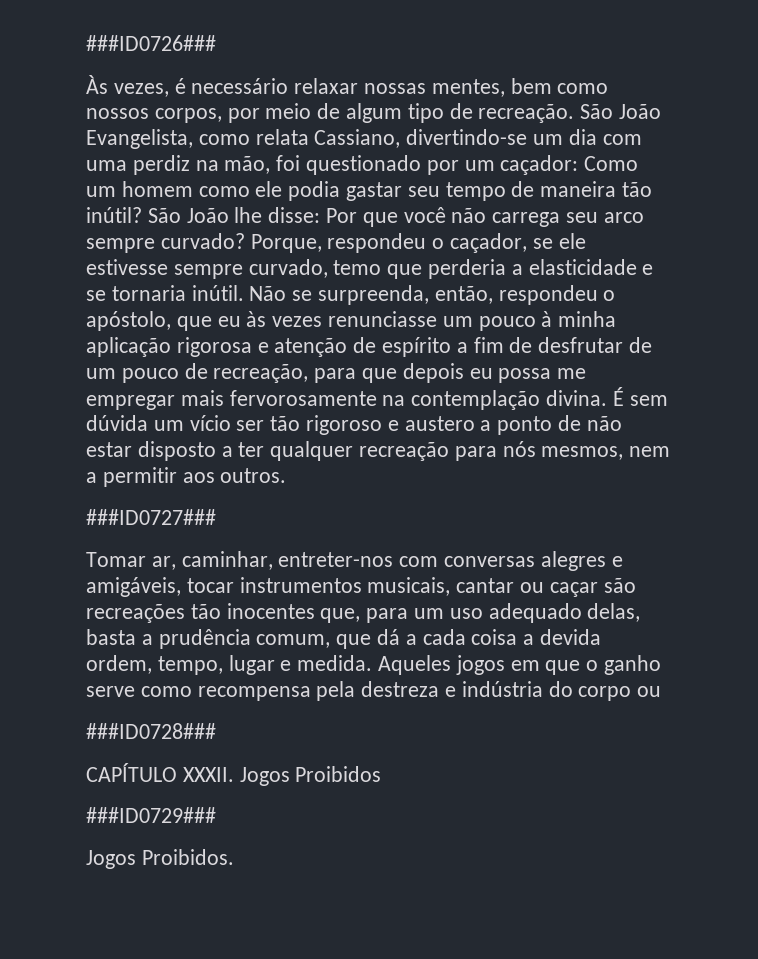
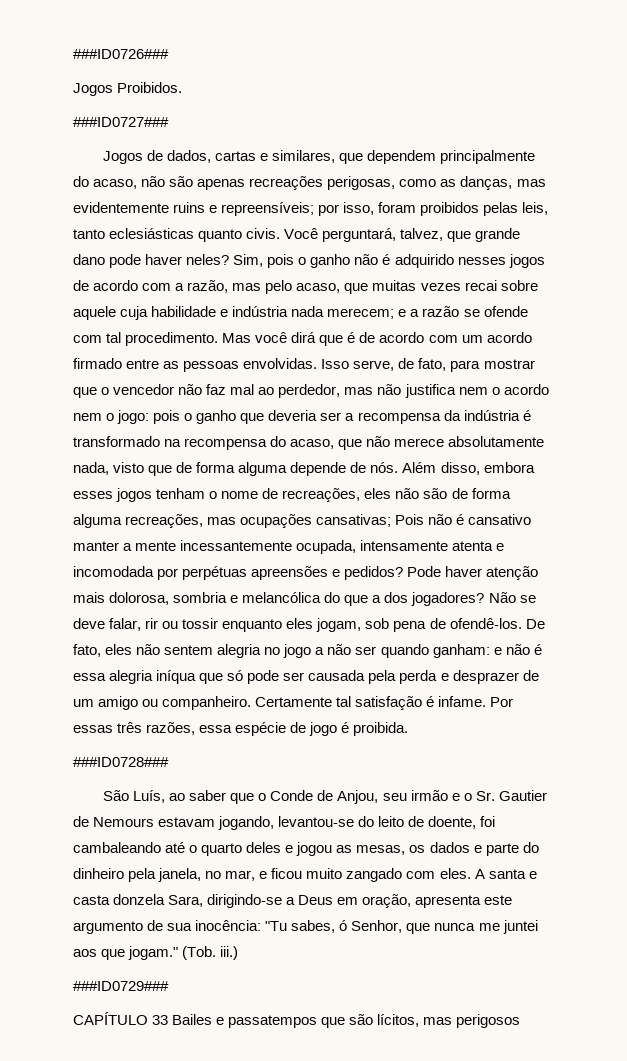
[86,75,609,97] [86,103,662,123] [86,129,642,149] [86,155,639,175] [86,181,653,201] [86,207,644,227] [86,233,586,253] [86,259,654,279] [86,285,616,305] [86,311,617,331] [86,337,653,357] [86,363,587,383] [86,387,668,410] [86,415,622,435] [86,441,671,461] [86,467,287,487] [86,509,216,525] [86,551,623,571] [86,577,636,597] [86,603,641,623] [86,629,602,649] [86,655,662,675] [86,681,662,701] [86,723,216,739] [86,763,382,786] [86,807,216,823] [86,849,234,869] Às vezes, é necessário relaxar nossas mentes, bem como nossos corpos, por meio de algum tipo de recreação. São João Evangelista, como relata Cassiano, divertindo-se um dia com uma perdiz na mão, foi questionado por um caçador: Como um homem como ele podia gastar seu tempo de maneira tão inútil? São João lhe disse: Por que você não carrega seu arco sempre curvado? Porque, respondeu o caçador, se ele estivesse sempre curvado, temo que perderia a elasticidade e se tornaria inútil. Não se surpreenda, então, respondeu o apóstolo, que eu às vezes renunciasse um pouco à minha aplicação rigorosa e atenção de espírito a fim de desfrutar de um pouco de recreação, para que depois eu possa me empregar mais fervorosamente na contemplação divina. É sem dúvida um vício ser tão rigoroso e austero a ponto de não estar disposto a ter qualquer recreação para nós mesmos, nem a permitir aos outros. // ###ID0727### // Tomar ar, caminhar, entreter-nos com conversas alegres e amigáveis, tocar instrumentos musicais, cantar ou caçar são recreações tão inocentes que, para um uso adequado delas, basta a prudência comum, que dá a cada coisa a devida ordem, tempo, lugar e medida. Aqueles jogos em que o ganho serve como recompensa pela destreza e indústria do corpo ou // ###ID0728### // CAPÍTULO XXXII. Jogos Proibidos // ###ID0729### // Jogos Proibidos. -> [73,82,183,96] [73,117,169,127] [103,150,536,164] [73,176,546,190] [73,202,549,216] [73,228,521,242] [73,254,545,268] [73,280,538,294] [73,306,528,320] [73,332,532,346] [73,358,535,372] [73,384,549,398] [73,410,531,424] [73,436,545,450] [73,462,535,476] [73,488,511,502] [73,514,532,528] [73,540,505,554] [73,566,539,580] [73,592,536,606] [73,618,545,632] [73,644,542,658] [73,670,539,684] [73,696,514,710] [73,722,409,736] [73,757,169,767] [103,790,547,804] [73,816,496,830] [73,842,539,856] [73,868,537,882] [73,894,513,908] [73,920,538,934] [73,946,239,960] [73,981,169,991] [73,1012,521,1028] Jogos Proibidos. // ###ID0727### // Jogos de dados, cartas e similares, que dependem principalmente do acaso, não são apenas recreações perigosas, como as danças, mas evidentemente ruins e repreensíveis; por isso, foram proibidos pelas leis, tanto eclesiásticas quanto civis. Você perguntará, talvez, que grande dano pode haver neles? Sim, pois o ganho não é adquirido nesses jogos de acordo com a razão, mas pelo acaso, que muitas vezes recai sobre aquele cuja habilidade e indústria nada merecem; e a razão se ofende com tal procedimento. Mas você dirá que é de acordo com um acordo firmado entre as pessoas envolvidas. Isso serve, de fato, para mostrar que o vencedor não faz mal ao perdedor, mas não justifica nem o acordo nem o jogo: pois o ganho que deveria ser a recompensa da indústria é transformado na recompensa do acaso, que não merece absolutamente nada, visto que de forma alguma depende de nós. Além disso, embora esses jogos tenham o nome de recreações, eles não são de forma alguma recreações, mas ocupações cansativas; Pois não é cansativo manter a mente incessantemente ocupada, intensamente atenta e incomodada por perpétuas apreensões e pedidos? Pode haver atenção mais dolorosa, sombria e melancólica do que a dos jogadores? Não se deve falar, rir ou tossir enquanto eles jogam, sob pena de ofendê-los. De fato, eles não sentem alegria no jogo a não ser quando ganham: e não é essa alegria iníqua que só pode ser causada pela perda e desprazer de um amigo ou companheiro. Certamente tal satisfação é infame. Por essas três razões, essa espécie de jogo é proibida. // ###ID0728### // São Luís, ao saber que o Conde de Anjou, seu irmão e o Sr. Gautier de Nemours estavam jogando, levantou-se do leito de doente, foi cambaleando até o quarto deles e jogou as mesas, os dados e parte do dinheiro pela janela, no mar, e ficou muito zangado com eles. A santa e casta donzela Sara, dirigindo-se a Deus em oração, apresenta este argumento de sua inocência: "Tu sabes, ó Senhor, que nunca me juntei aos que jogam." (Tob. iii.) // ###ID0729### // CAPÍTULO 33 Bailes e passatempos que são lícitos, mas perigosos

